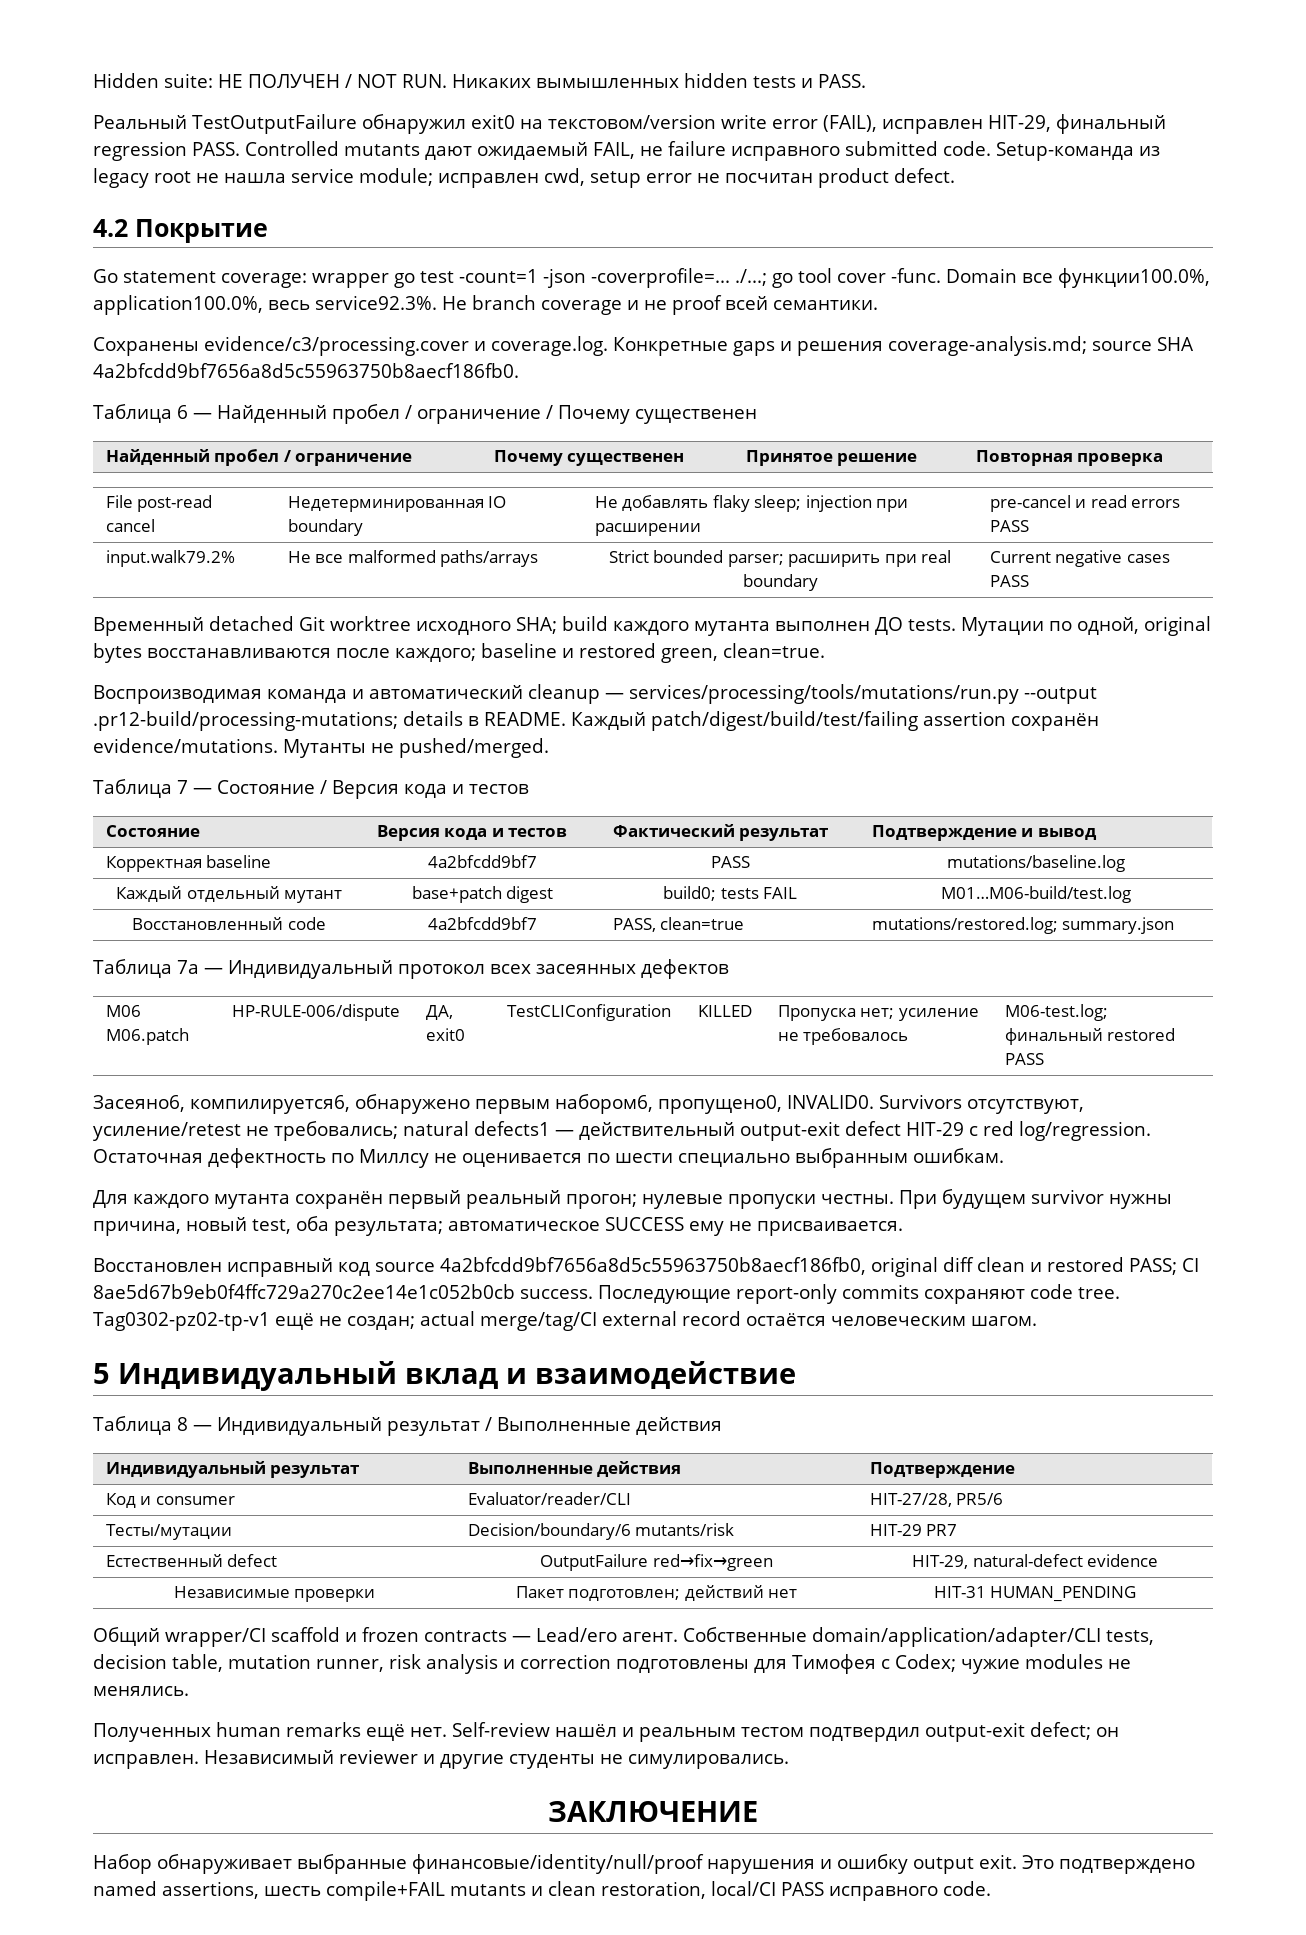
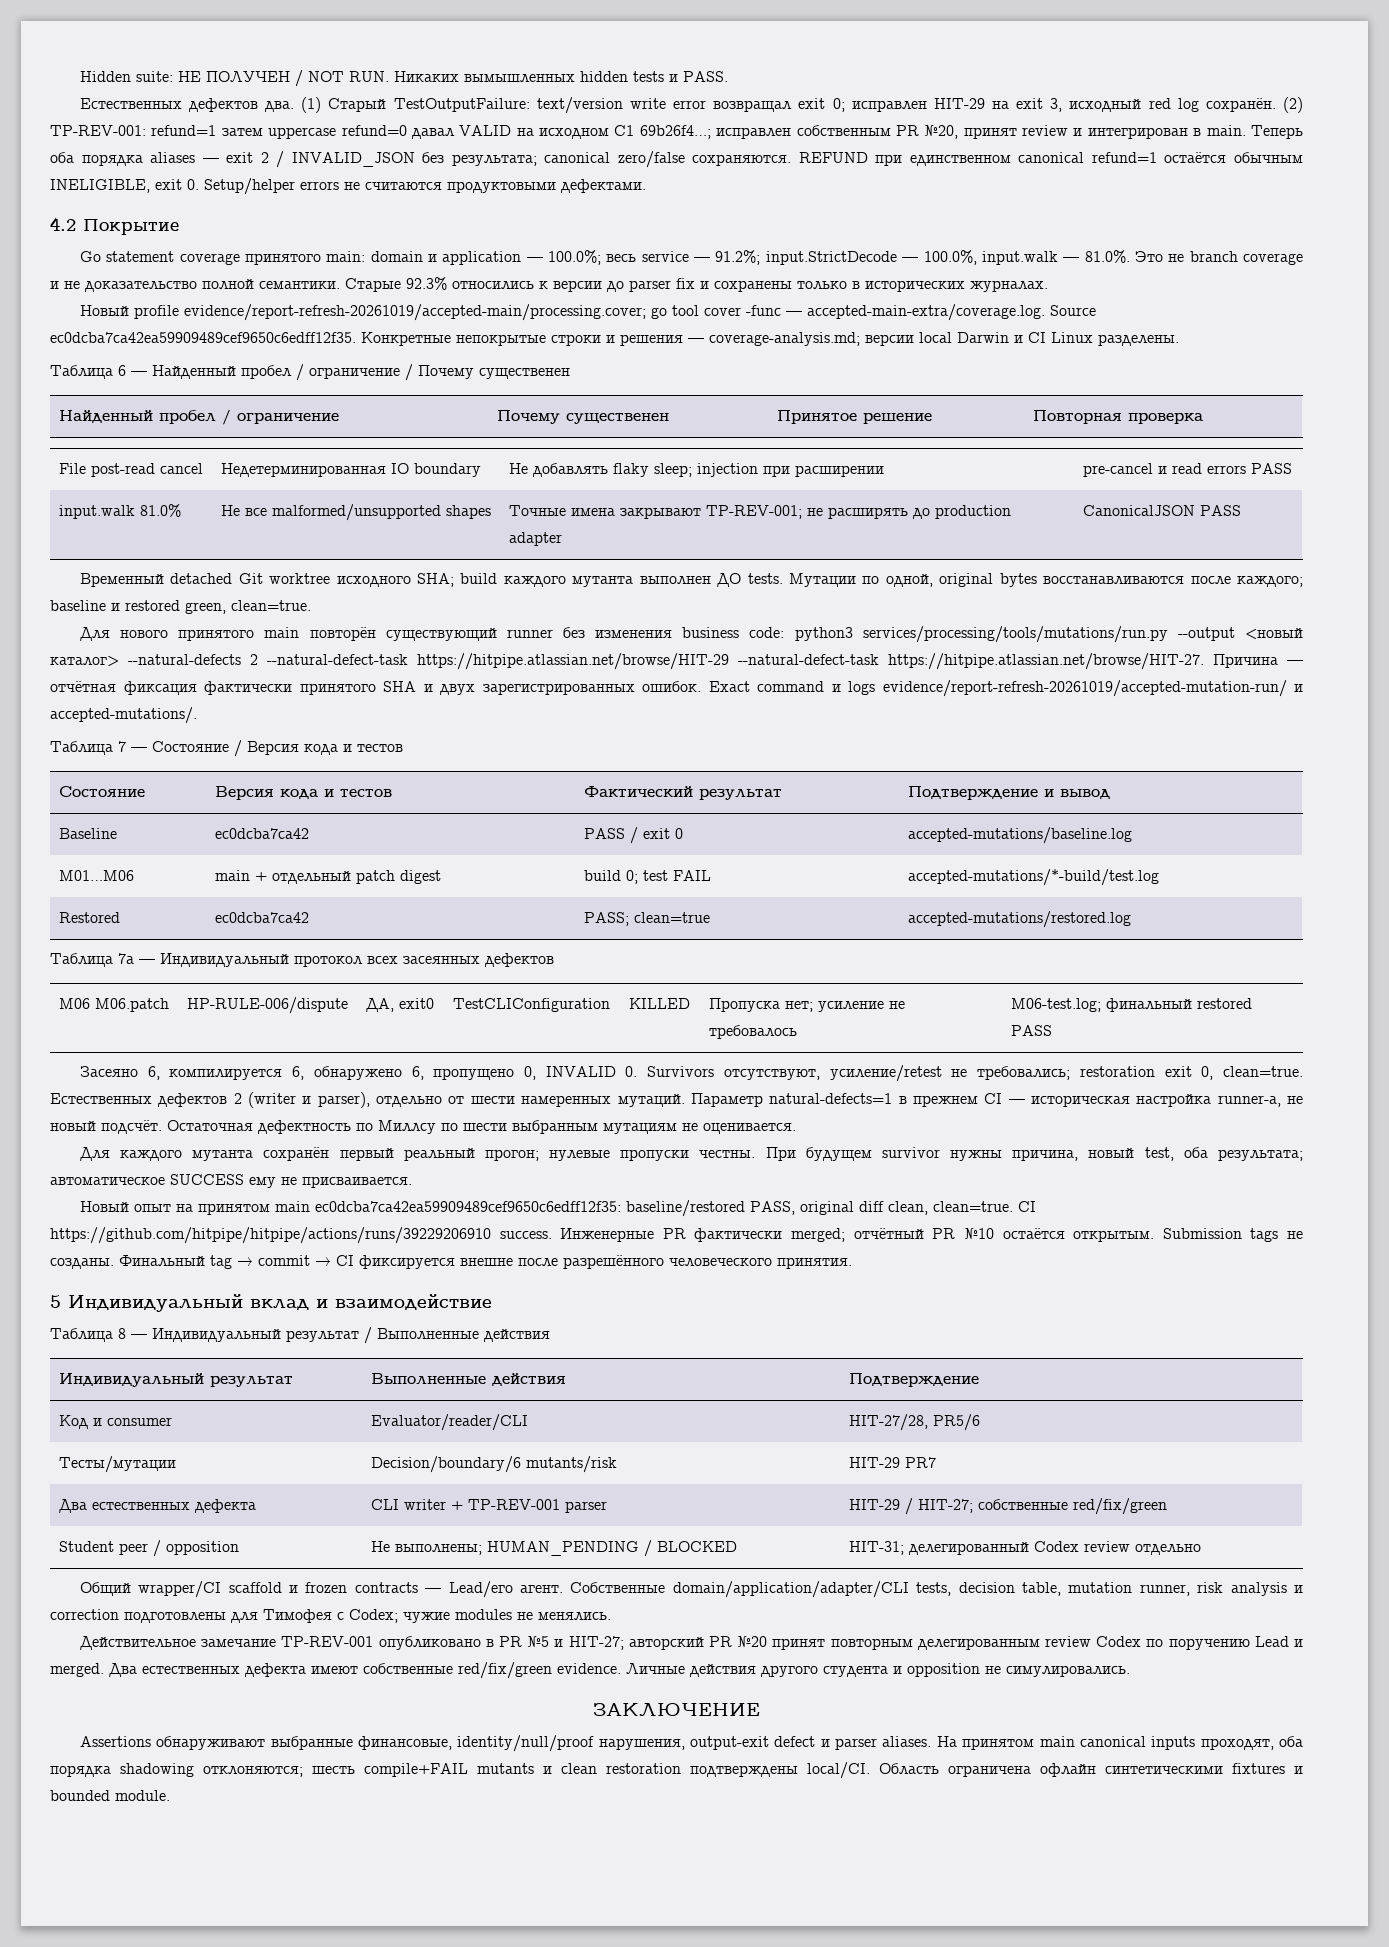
[93,114,1166,134] [93,141,1160,161] [93,168,955,188] [93,219,268,243] [93,268,1210,288] [93,295,467,315] Реальный TestOutputFailure обнаружил exit0 на текстовом/version write error (FAIL), исправлен HIT-29, финальный regression PASS. Controlled mutants дают ожидаемый FAIL, не failure исправного submitted code. Setup-команда из legacy root не нашла service module; исправлен cwd, setup error не посчитан product defect. // 4.2 Покрытие // Go statement coverage: wrapper go test -count=1 -json -coverprofile=... ./...; go tool cover -func. Domain все функции100.0%, application100.0%, весь service92.3%. Не -> [79,97,1304,114] [50,125,1303,139] [50,151,1303,168] [50,178,646,195] [50,217,179,235] [79,250,1185,265] Естественных дефектов два. (1) Старый TestOutputFailure: text/version write error возвращал exit 0; исправлен HIT-29 на exit 3, исходный red log сохранён. (2) TP-REV-001: refund=1 затем uppercase refund=0 давал VALID на исходном C1 69b26f4…; исправлен собственным PR №20, принят review и интегрирован в main. Теперь оба порядка aliases — exit 2 / INVALID_JSON без результата; canonical zero/false сохраняются. REFUND при единственном canonical refund=1 остаётся обычным INELIGIBLE, exit 0. Setup/helper errors не считаются продуктовыми дефектами. // 4.2 Покрытие // Go statement coverage принятого main: domain и application — 100.0%; весь service — 91.2%; input.StrictDecode — 100.0%, input.walk — 81.0%. Это не
[672,295,768,315] proof всей -> [85,279,254,292] доказательство полной
[93,336,1194,356] [93,363,519,378] // Сохранены evidence/c3/processing.cover и coverage.log. Конкретные gaps и решения coverage-analysis.md; source SHA 4a2bfcdd9bf7656a8d5c55963750b8aecf186fb0. -> [345,277,1048,292] [79,304,1096,321] [50,332,1179,346] Старые 92.3% относились к версии до parser fix и сохранены только в исторических журналах. // Новый profile evidence/report-refresh-20261019/accepted-main/processing.cover; go tool cover -func — accepted-main-extra/coverage.log. Source ec0dcba7ca42ea59909489cef9650c6edff12f35. Конкретные непокрытые строки и решения — coverage-analysis.md; версии local Darwin и CI Linux разделены.
[105,550,235,567] input.walk79.2% -> [58,504,181,519] input.walk 81.0%
[347,550,539,567] [608,550,952,567] [742,574,818,591] [989,550,1170,567] malformed paths/arrays | Strict bounded parser; расширить при real boundary | Current negative cases -> [271,504,491,521] [508,505,1011,519] [508,532,562,546] [1082,505,1195,516] malformed/unsupported shapes | Точные имена закрывают TP-REV-001; не расширять до production adapter | CanonicalJSON
[93,684,1097,704] [93,711,1099,731] [93,738,549,758] Воспроизводимая команда и автоматический cleanup — services/processing/tools/mutations/run.py --output .pr12-build/processing-mutations; details в README. Каждый patch/digest/build/test/failing assertion сохранён evidence/mutations. Мутанты не pushed/merged. -> [79,626,1303,643] [50,653,1303,670] [50,680,1303,697] [50,707,197,724] Для нового принятого main повторён существующий runner без изменения business code: python3 services/processing/tools/mutations/run.py --output <новый каталог> --natural-defects 2 --natural-defect-task https://hitpipe.atlassian.net/browse/HIT-29 --natural-defect-task https://hitpipe.atlassian.net/browse/HIT-27. Причина — отчётная фиксация фактически принятого SHA и двух зарегистрированных ошибок. Exact command и logs evidence/report-refresh-20261019/accepted-mutation-run/ и accepted-mutations/.
[105,855,272,872] [428,855,537,868] [710,856,750,868] [947,855,1125,872] [116,886,342,903] [411,886,554,903] [663,886,797,901] [941,886,1131,903] [132,917,326,930] [428,917,537,930] [612,918,656,932] Корректная baseline | 4a2bfcdd9bf7 | PASS | mutations/baseline.log // Каждый отдельный мутант | base+patch digest | build0; tests FAIL | M01…M06-build/test.log // Восстановленный code | 4a2bfcdd9bf7 | PASS, -> [58,828,117,839] [214,828,309,839] [583,827,683,844] [907,827,1132,844] [58,870,134,881] [214,870,441,884] [583,870,711,884] [907,869,1159,886] [58,912,120,923] [214,912,309,923] [583,912,629,926] Baseline | ec0dcba7ca42 | PASS / exit 0 | accepted-mutations/baseline.log // M01…M06 | main + отдельный patch digest | build 0; test FAIL | accepted-mutations/*-build/test.log // Restored | ec0dcba7ca42 | PASS;
[871,917,1175,934] mutations/restored.log; summary.json -> [907,911,1131,928] accepted-mutations/restored.log
[93,1094,874,1114] Засеяно6, компилируется6, обнаружено первым набором6, пропущено0, INVALID0. -> [79,1066,638,1080] Засеяно 6, компилируется 6, обнаружено 6, пропущено 0, INVALID 0.
[403,1121,1151,1141] [93,1148,1004,1168] natural defects1 — действительный output-exit defect HIT-29 с red log/regression. Остаточная дефектность по Миллсу не оценивается по шести специально выбранным ошибкам. -> [1079,1066,1303,1080] [50,1092,1303,1108] [50,1120,796,1134] restoration exit 0, clean=true. Естественных дефектов 2 (writer и parser), отдельно от шести намеренных мутаций. Параметр natural-defects=1 в прежнем CI — историческая настройка runner-а, не новый подсчёт. Остаточная дефектность по Миллсу по шести выбранным мутациям не оценивается.
[93,1257,1199,1277] [93,1284,1120,1304] [93,1311,1037,1331] Восстановлен исправный код source 4a2bfcdd9bf7656a8d5c55963750b8aecf186fb0, original diff clean и restored PASS; CI 8ae5d67b9eb0f4ffc729a270c2ee14e1c052b0cb success. Последующие report-only commits сохраняют code tree. Tag0302-pz02-tp-v1 ещё не создан; actual merge/tag/CI external record остаётся человеческим шагом. -> [79,1200,1036,1217] [50,1227,1303,1244] [50,1255,852,1269] Новый опыт на принятом main ec0dcba7ca42ea59909489cef9650c6edff12f35: baseline/restored PASS, original diff clean, clean=true. CI https://github.com/hitpipe/hitpipe/actions/runs/39229206910 success. Инженерные PR фактически merged; отчётный PR №10 остаётся открытым. Submission tags не созданы. Финальный tag → commit → CI фиксируется внешне после разрешённого человеческого принятия.
[105,1554,278,1567] [540,1554,773,1571] [912,1554,1158,1569] [173,1586,376,1602] [515,1585,798,1601] [933,1586,1137,1602] Естественный defect | OutputFailure red→fix→green | HIT-29, natural-defect evidence // Независимые проверки | Пакет подготовлен; действий нет | HIT-31 HUMAN_PENDING -> [58,1499,256,1513] [370,1499,607,1513] [848,1498,1167,1515] [58,1540,239,1557] [370,1540,737,1557] [848,1541,1201,1555] Два естественных дефекта | CLI writer + TP-REV-001 parser | HIT-29 / HIT-27; собственные red/fix/green // Student peer / opposition | Не выполнены; HUMAN_PENDING / BLOCKED | HIT-31; делегированный Codex review отдельно
[93,1722,1119,1742] [93,1749,789,1769] [548,1801,758,1823] [93,1854,1195,1874] [93,1881,259,1899] Полученных human remarks ещё нет. Self-review нашёл и реальным тестом подтвердил output-exit defect; он исправлен. Независимый reviewer и другие студенты не симулировались. // ЗАКЛЮЧЕНИЕ // Набор обнаруживает выбранные финансовые/identity/null/proof нарушения и ошибку output exit. Это подтверждено named assertions, -> [79,1636,1303,1650] [50,1662,1130,1679] [593,1703,760,1716] [79,1735,1303,1752] [50,1763,303,1777] Действительное замечание TP-REV-001 опубликовано в PR №5 и HIT-27; авторский PR №20 принят повторным делегированным review Codex по поручению Lead и merged. Два естественных дефекта имеют собственные red/fix/green evidence. Личные действия другого студента и opposition не симулировались. // ЗАКЛЮЧЕНИЕ // Assertions обнаруживают выбранные финансовые, identity/null/proof нарушения, output-exit defect и parser aliases. На принятом main canonical inputs проходят, оба порядка shadowing отклоняются;
[601,1881,991,1901] restoration, local/CI PASS исправного code. -> [606,1762,1303,1779] [50,1790,170,1801] restoration подтверждены local/CI. Область ограничена офлайн синтетическими fixtures и bounded module.

